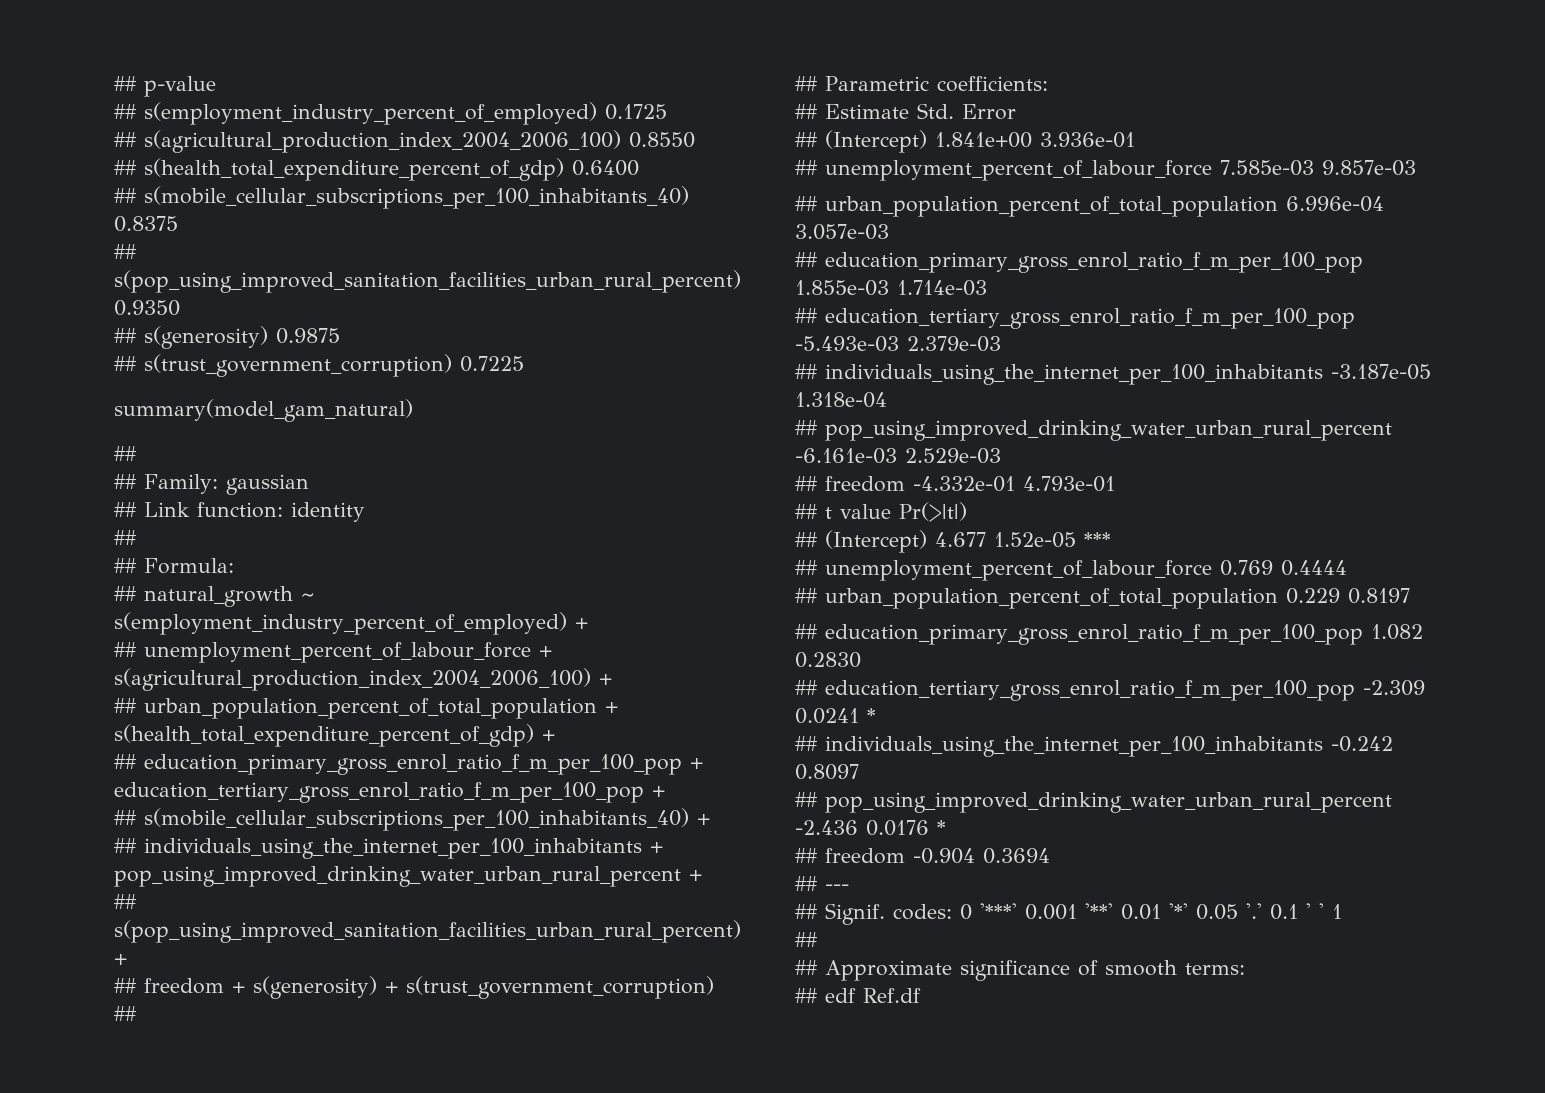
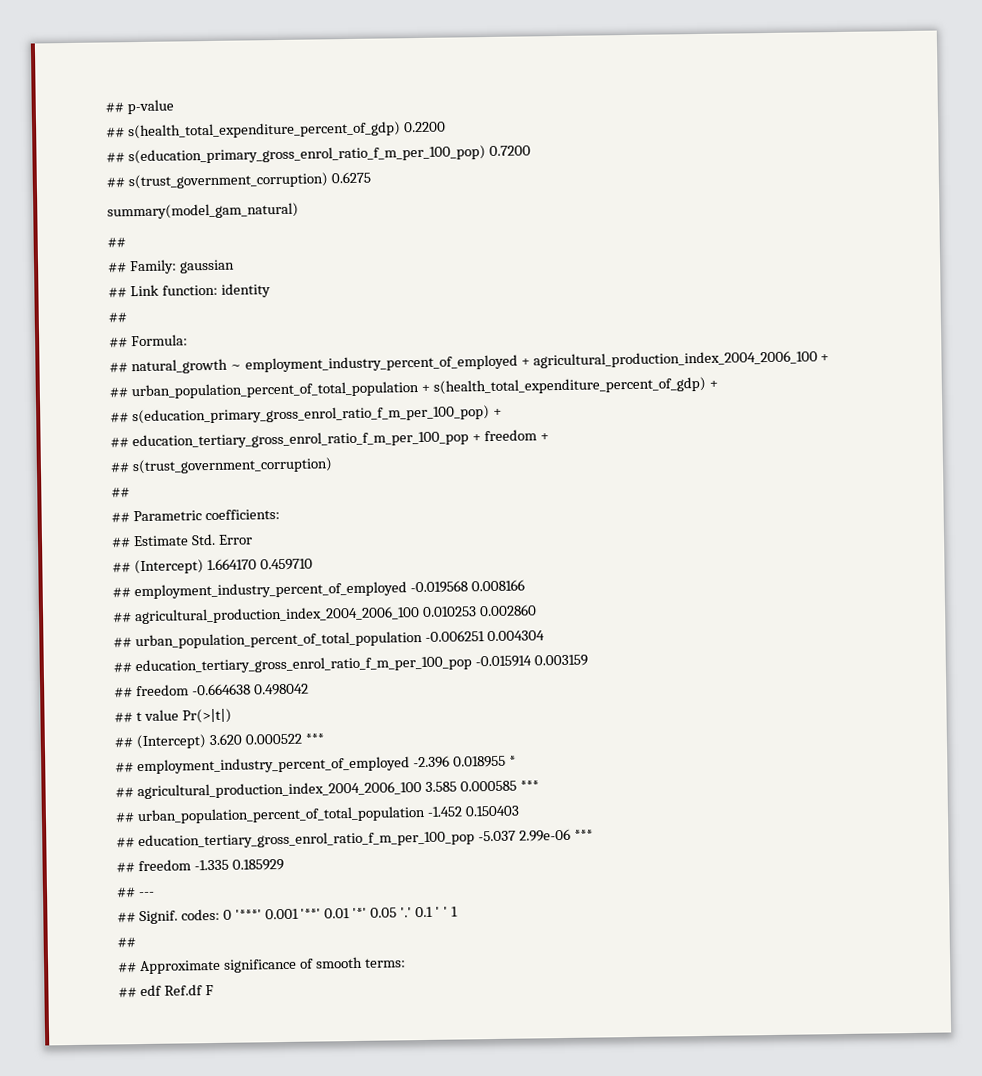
[144,102,667,125] [114,130,695,153] [114,158,639,181] [114,186,689,209] [114,216,178,232] [114,244,137,259] [114,270,741,293] [114,300,180,316] [114,326,340,349] [114,354,524,377] s(employment_industry_percent_of_employed) 0.1725 // ## s(agricultural_production_index_2004_2006_100) 0.8550 // ## s(health_total_expenditure_percent_of_gdp) 0.6400 // ## s(mobile_cellular_subscriptions_per_100_inhabitants_40) 0.8375 // ## s(pop_using_improved_sanitation_facilities_urban_rural_percent) 0.9350 // ## s(generosity) 0.9875 // ## s(trust_government_corruption) 0.7225 -> [127,121,446,140] [106,145,531,165] [106,171,371,190] s(health_total_expenditure_percent_of_gdp) 0.2200 // ## s(education_primary_gross_enrol_ratio_f_m_per_100_pop) 0.7200 // ## s(trust_government_corruption) 0.6275
[114,612,588,635] [114,642,552,663] [114,668,591,691] s(employment_industry_percent_of_employed) + // ## unemployment_percent_of_labour_force + s(agricultural_production_index_2004_2006_100) -> [244,350,818,373] employment_industry_percent_of_employed + agricultural_production_index_2004_2006_100
[144,754,703,775] [114,782,665,803] [114,808,710,831] [114,838,663,859] [114,866,702,887] [114,894,137,909] [114,920,741,943] [114,954,127,965] [114,976,398,999] education_primary_gross_enrol_ratio_f_m_per_100_pop + education_tertiary_gross_enrol_ratio_f_m_per_100_pop + // ## s(mobile_cellular_subscriptions_per_100_inhabitants_40) + // ## individuals_using_the_internet_per_100_inhabitants + pop_using_improved_drinking_water_urban_rural_percent + // ## s(pop_using_improved_sanitation_facilities_urban_rural_percent) + // ## freedom + s(generosity) + -> [131,405,502,425] [110,429,549,450] [110,462,130,473] s(education_primary_gross_enrol_ratio_f_m_per_100_pop) + // ## education_tertiary_gross_enrol_ratio_f_m_per_100_pop + freedom + // ##
[935,132,1135,148] [795,160,1416,181] [795,196,1384,217] [795,224,889,240] [795,252,1363,273] [795,280,987,296] [795,308,1355,329] [795,336,1001,352] [795,364,1431,385] [795,392,887,408] [795,420,1392,441] [795,448,1001,464] [795,476,1115,492] 1.841e+00 3.936e-01 // ## unemployment_percent_of_labour_force 7.585e-03 9.857e-03 // ## urban_population_percent_of_total_population 6.996e-04 3.057e-03 // ## education_primary_gross_enrol_ratio_f_m_per_100_pop 1.855e-03 1.714e-03 // ## education_tertiary_gross_enrol_ratio_f_m_per_100_pop -5.493e-03 2.379e-03 // ## individuals_using_the_internet_per_100_inhabitants -3.187e-05 1.318e-04 // ## pop_using_improved_drinking_water_urban_rural_percent -6.161e-03 2.529e-03 // ## freedom -4.332e-01 4.793e-01 -> [206,558,313,571] [112,579,525,600] [113,604,537,625] [113,630,545,650] [113,654,588,675] [114,683,309,698] 1.664170 0.459710 // ## employment_industry_percent_of_employed -0.019568 0.008166 // ## agricultural_production_index_2004_2006_100 0.010253 0.002860 // ## urban_population_percent_of_total_population -0.006251 0.004304 // ## education_tertiary_gross_enrol_ratio_f_m_per_100_pop -0.015914 0.003159 // ## freedom -0.664638 0.498042
[935,532,1111,548] [795,560,1347,581] [795,588,1410,609] [795,624,1423,645] [795,652,861,668] [795,680,1425,701] [795,708,876,724] [795,736,1393,757] [795,764,859,780] [795,792,1392,813] [795,820,946,836] [795,848,1050,864] 4.677 1.52e-05 *** // ## unemployment_percent_of_labour_force 0.769 0.4444 // ## urban_population_percent_of_total_population 0.229 0.8197 // ## education_primary_gross_enrol_ratio_f_m_per_100_pop 1.082 0.2830 // ## education_tertiary_gross_enrol_ratio_f_m_per_100_pop -2.309 0.0241 * // ## individuals_using_the_internet_per_100_inhabitants -0.242 0.8097 // ## pop_using_improved_drinking_water_urban_rural_percent -2.436 0.0176 * // ## freedom -0.904 0.3694 -> [208,733,324,746] [115,755,516,775] [115,780,539,800] [115,805,519,825] [116,828,593,850] [116,859,284,873] 3.620 0.000522 *** // ## employment_industry_percent_of_employed -2.396 0.018955 * // ## agricultural_production_index_2004_2006_100 3.585 0.000585 *** // ## urban_population_percent_of_total_population -1.452 0.150403 // ## education_tertiary_gross_enrol_ratio_f_m_per_100_pop -5.037 2.99e-06 *** // ## freedom -1.335 0.185929
(921, 995) none -> [204,985,214,996] F

